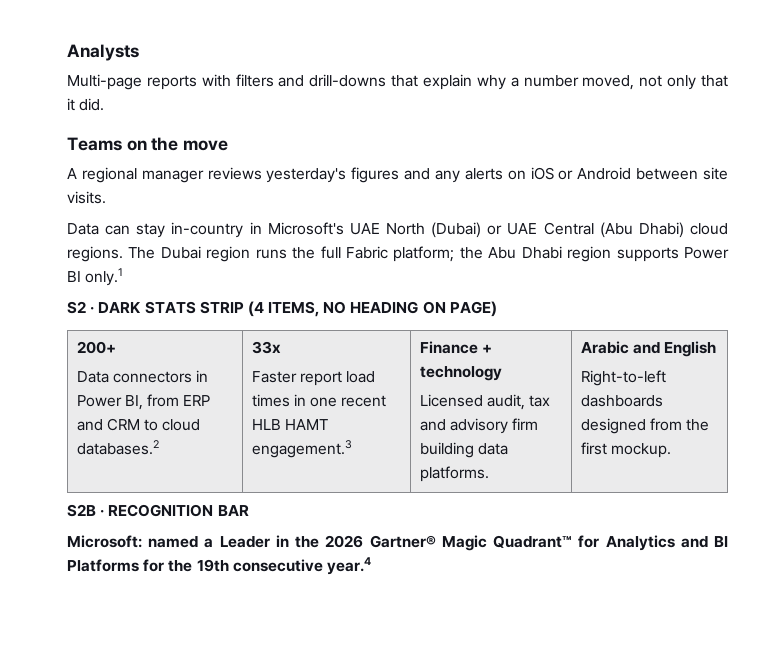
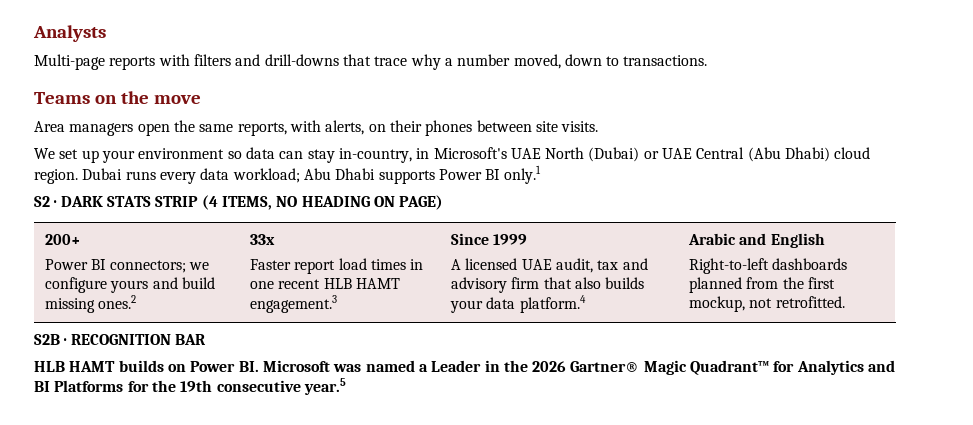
[423,74,472,90] explain -> [374,56,408,66] trace
[639,75,728,90] [67,98,105,111] not only that it did. -> [564,54,708,66] down to transactions.
[67,167,728,183] [67,191,106,204] [67,223,99,235] A regional manager reviews yesterday's figures and any alerts on iOS or Android between site visits. // Data -> [34,120,599,136] [34,147,275,163] Area managers open the same reports, with alerts, on their phones between site visits. // We set up your environment so data
[171,222,244,238] in-country -> [338,148,412,163] in-country,
[67,246,483,262] regions. The Dubai region runs the full Fabric platform; the -> [34,168,300,184] region. Dubai runs every data workload;
[567,246,612,262] region -> (376, 174) none
[76,370,209,383] [76,394,211,410] [76,418,201,431] [76,440,159,455] Data connectors in Power BI, from ERP and CRM to cloud databases.2 -> [44,259,209,273] [44,277,215,293] [44,295,137,313] Power BI connectors; we configure yours and build missing ones.2
[419,341,493,354] [419,366,502,381] [419,394,483,407] Finance + technology // Licensed -> [450,233,528,245] [450,258,552,270] Since 1999 // A licensed UAE
[419,442,509,458] [419,466,489,482] building data platforms. -> [543,277,645,289] [449,295,586,313] that also builds your data platform.4
[580,418,646,434] designed -> [688,277,742,293] planned
[611,443,672,458] mockup. -> [688,296,845,312] mockup, not retrofitted.
[67,535,142,548] Microsoft: -> [34,360,362,372] HLB HAMT builds on Power BI. Microsoft was
[326,557,371,575] year.4 -> [303,378,346,395] year.5

